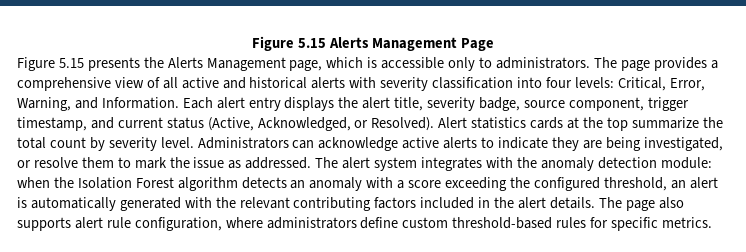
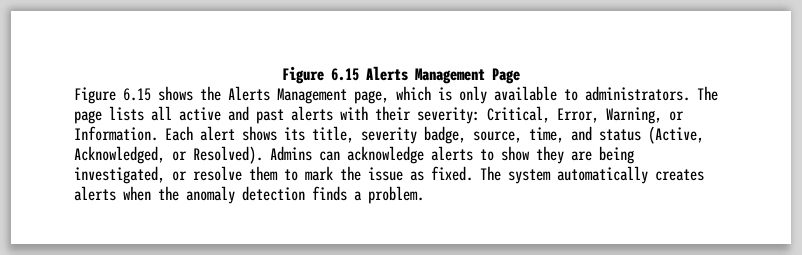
[252,36,327,51] Figure 5.15 -> [282,66,359,84] Figure 6.15
[58,57,140,71] 5.15 presents -> [123,86,193,101] 6.15 shows
[381,57,476,71] accessible only -> [459,86,557,104] only available
[653,57,718,71] [17,77,160,91] provides a comprehensive view of -> [109,106,144,121] lists
[249,77,308,89] historical -> [256,109,284,124] past
[380,77,614,91] severity classification into four levels: -> [375,106,480,124] their severity:
[74,97,98,109] and -> [669,111,684,121] or
[248,97,689,111] [17,117,163,131] entry displays the alert title, severity badge, source component, trigger timestamp, and current -> [242,126,592,144] shows its title, severity badge, source, time, and
[438,117,723,131] [17,137,289,151] Alert statistics cards at the top summarize the total count by severity level. Administrators -> [270,146,312,161] Admins
[402,137,440,149] active -> (424, 155) none
[498,137,549,149] indicate -> [501,146,530,161] show
[245,157,712,171] [17,177,718,191] [17,197,684,211] [17,217,712,231] addressed. The alert system integrates with the anomaly detection module: when the Isolation Forest algorithm detects an anomaly with a score exceeding the configured threshold, an alert is automatically generated with the relevant contributing factors included in the alert details. The page also supports alert rule configuration, where administrators define custom threshold-based rules for specific metrics. -> [431,166,704,184] [74,186,424,204] fixed. The system automatically creates alerts when the anomaly detection finds a problem.

